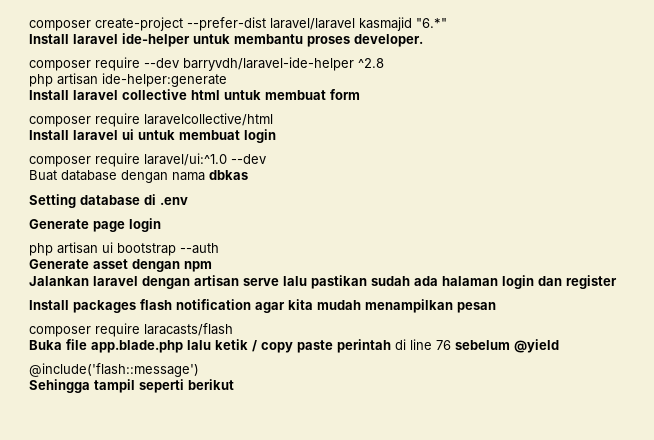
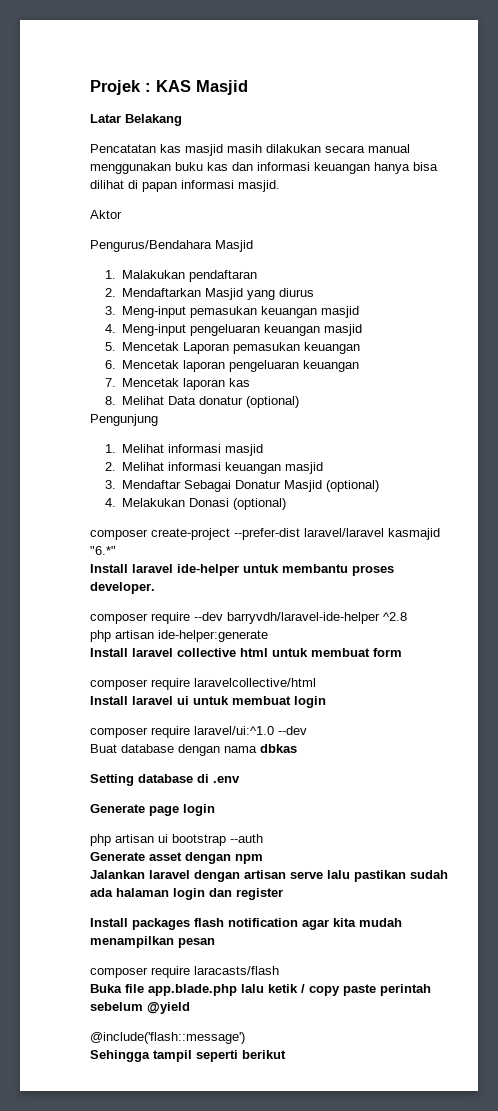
(29, 25) none -> [90,80,248,95] [90,114,182,126] [90,144,410,156] [90,162,438,174] [90,180,280,192] [90,210,122,219] [90,240,253,252] [104,270,258,282] [104,288,315,300] [104,306,360,318] [104,324,363,336] [104,342,361,354] [104,360,360,372] [104,378,251,390] [104,396,300,408] [90,414,158,426] [104,444,264,456] [104,462,324,474] [104,480,380,492] [104,498,287,510] Projek : KAS Masjid // Latar Belakang // Pencatatan kas masjid masih dilakukan secara manual menggunakan buku kas dan informasi keuangan hanya bisa dilihat di papan informasi masjid. // Aktor // Pengurus/Bendahara Masjid // 1. Malakukan pendaftaran // 2. Mendaftarkan Masjid yang diurus // 3. Meng-input pemasukan keuangan masjid // 4. Meng-input pengeluaran keuangan masjid // 5. Mencetak Laporan pemasukan keuangan // 6. Mencetak laporan pengeluaran keuangan // 7. Mencetak laporan kas // 8. Melihat Data donatur (optional) // Pengunjung // 1. Melihat informasi masjid // 2. Melihat informasi keuangan masjid // 3. Mendaftar Sebagai Donatur Masjid (optional) // 4. Melakukan Donasi (optional) //
[395,339,451,350] di line 76 -> (431, 990) none

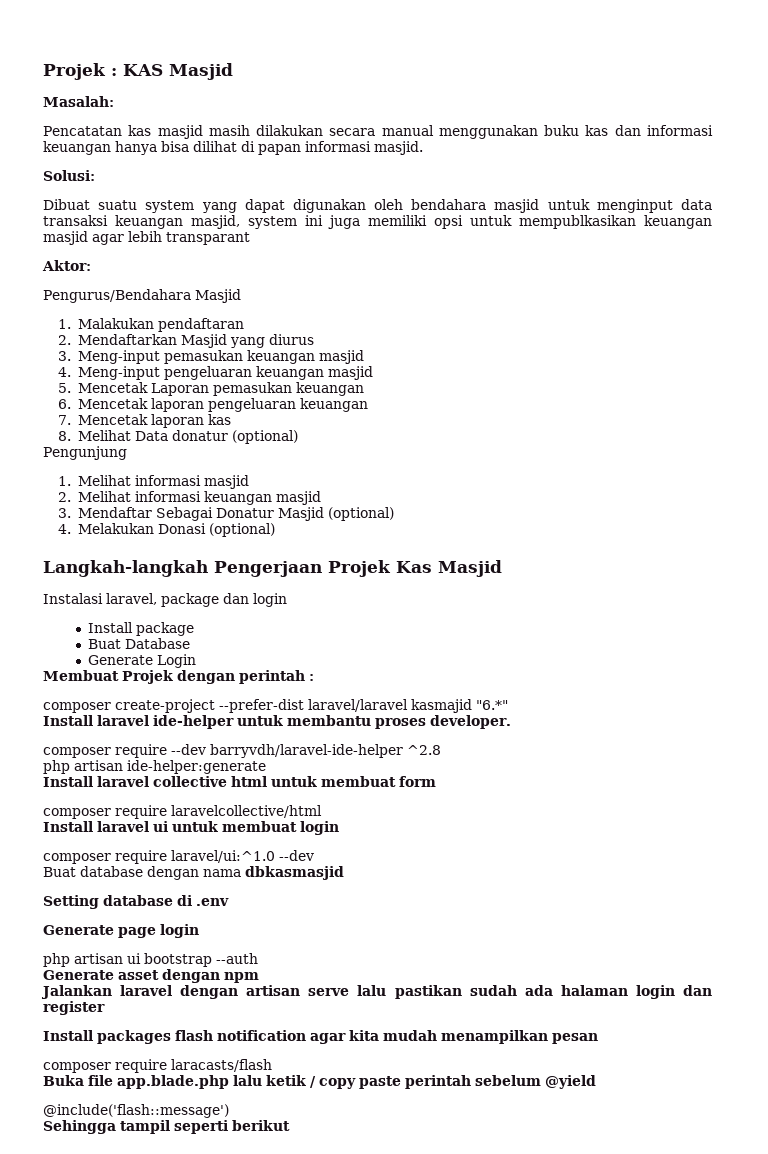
[90,114,182,126] Latar Belakang -> [43,96,114,107] Masalah:
[90,210,122,219] Aktor -> [43,170,95,181] [43,199,712,213] [43,215,712,229] [43,231,250,245] [42,260,91,271] Solusi: // Dibuat suatu system yang dapat digunakan oleh bendahara masjid untuk menginput data transaksi keuangan masjid, system ini juga memiliki opsi untuk mempublkasikan keuangan masjid agar lebih transparant // Aktor:
(287, 504) none -> [43,560,502,577] [43,593,287,607] [88,622,195,636] [88,638,191,649] [88,654,197,668] [43,670,314,684] // Langkah-langkah Pengerjaan Projek Kas Masjid // Instalasi laravel, package dan login // Install package // Buat Database // Generate Login // Membuat Projek dengan perintah :
[260,744,297,753] dbkas -> [245,866,344,880] dbkasmasjid

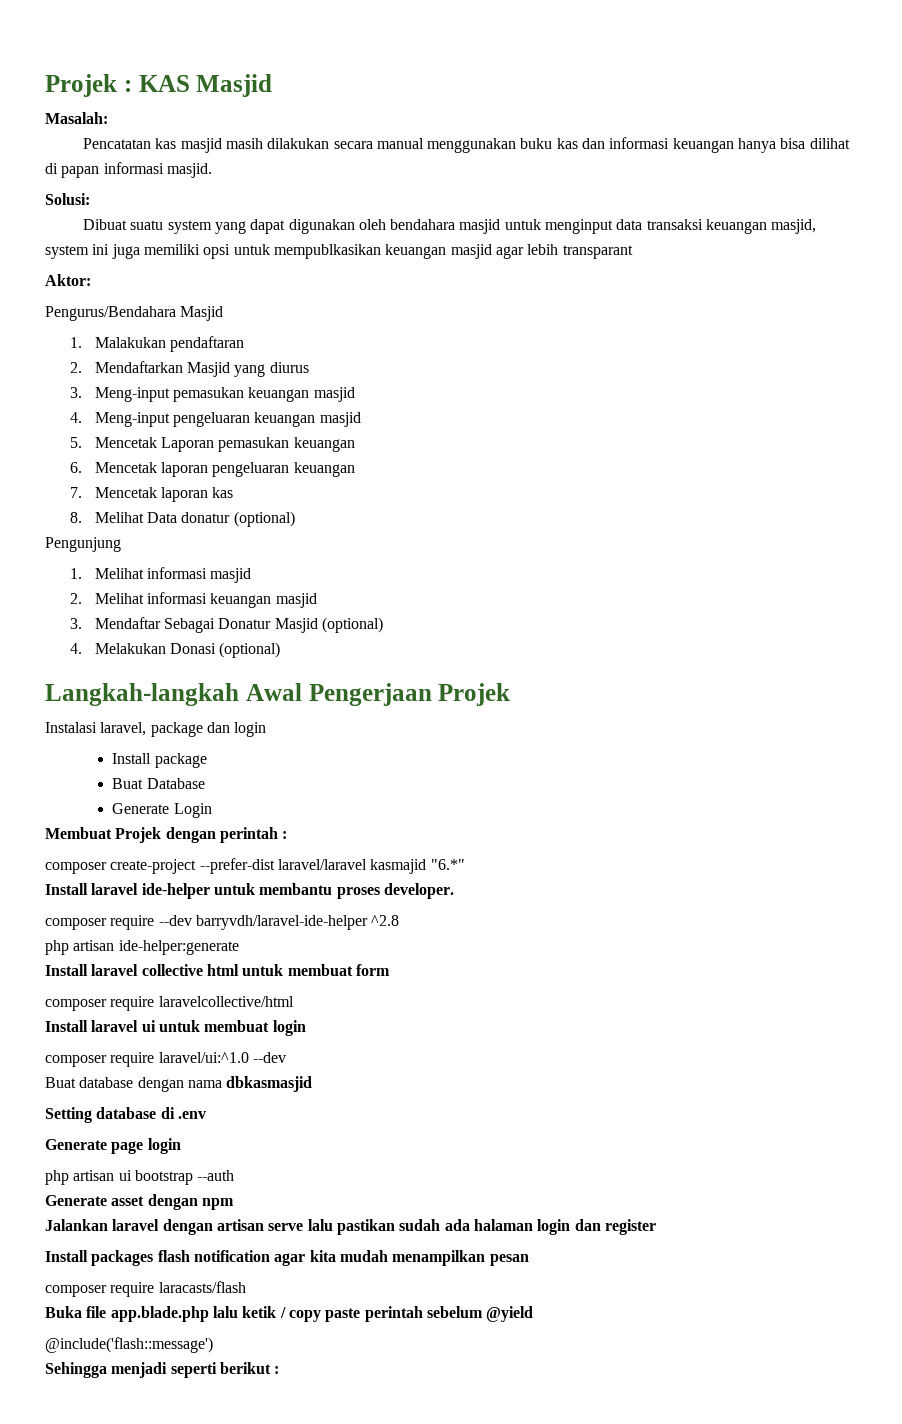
(208, 568) none -> [245,683,302,701] Awal
[396,560,502,577] Kas Masjid -> (511, 694) none
[120,1120,170,1134] tampil -> [111,1362,168,1378] menjadi
(290, 1125) none -> [274,1366,280,1374] :

